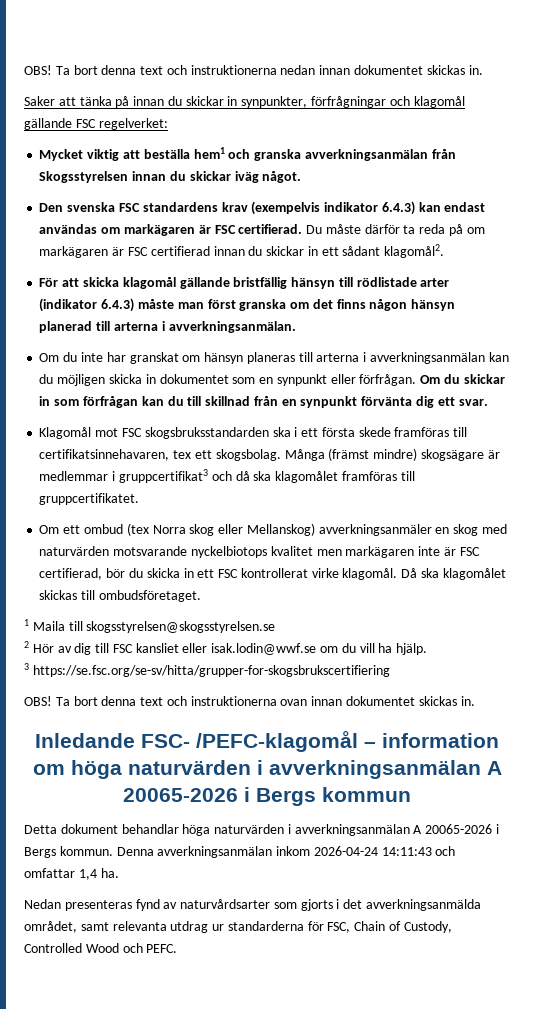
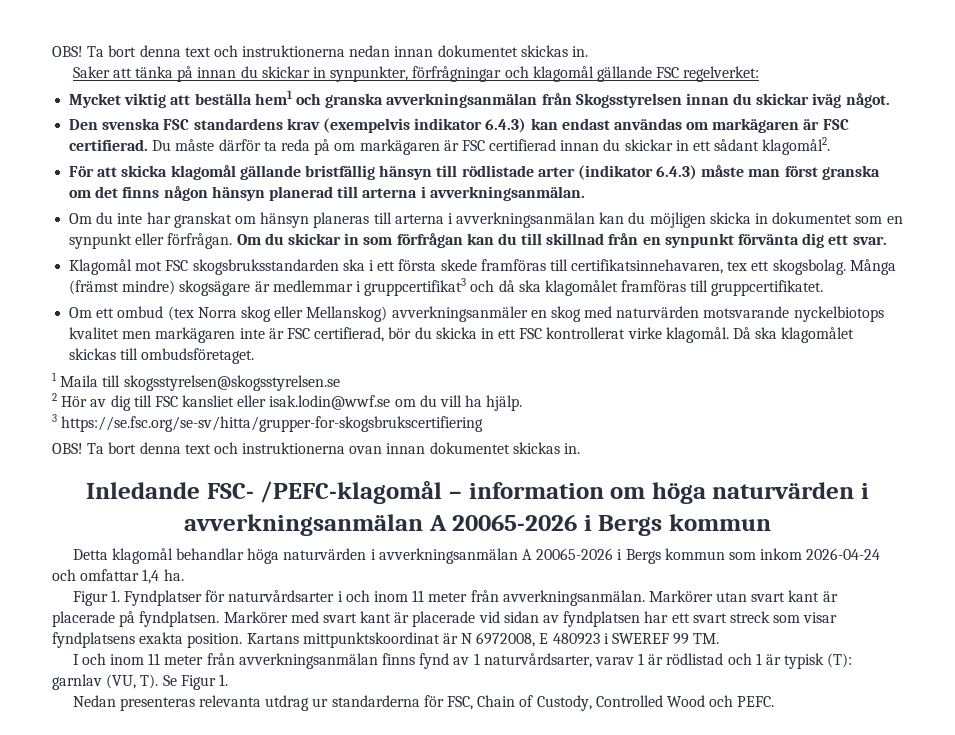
[60,824,118,834] dokument -> [111,548,173,564] klagomål
[59,846,273,858] kommun. Denna avverkningsanmälan -> [664,548,756,560] kommun som
[381,847,432,856] 14:11:43 -> (881, 554) none
[24,899,482,911] [24,921,109,933] Nedan presenteras fynd av naturvårdsarter som gjorts i det avverkningsanmälda området, samt -> [72,590,838,606] [52,611,838,627] [52,632,720,648] [72,653,853,669] [52,674,228,690] [72,695,195,711] Figur 1. Fyndplatser för naturvårdsarter i och inom 11 meter från avverkningsanmälan. Markörer utan svart kant är placerade på fyndplatsen. Markörer med svart kant är placerade vid sidan av fyndplatsen har ett svart streck som visar fyndplatsens exakta position. Kartans mittpunktskoordinat är N 6972008, E 480923 i SWEREF 99 TM. // I och inom 11 meter från avverkningsanmälan finns fynd av 1 naturvårdsarter, varav 1 är rödlistad och 1 är typisk (T): garnlav (VU, T). Se Figur 1. // Nedan presenteras

